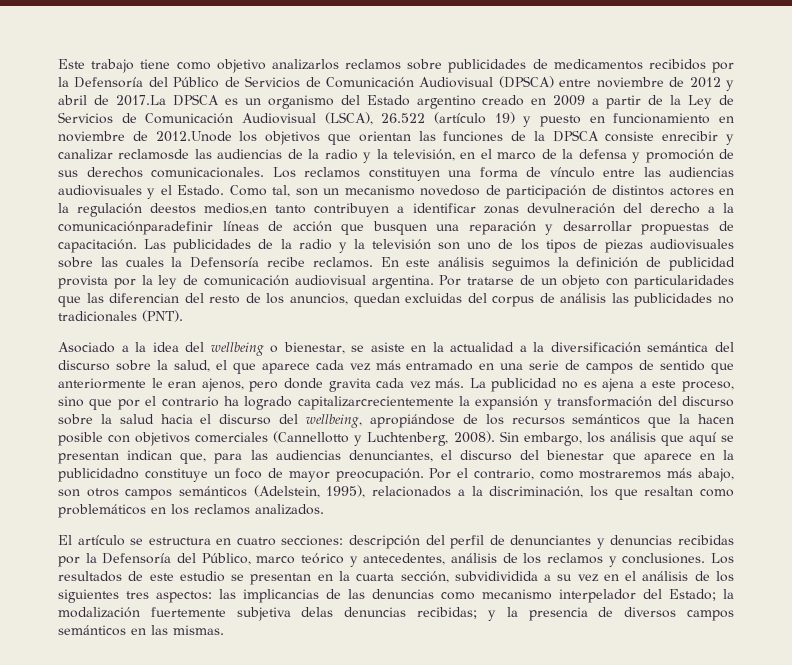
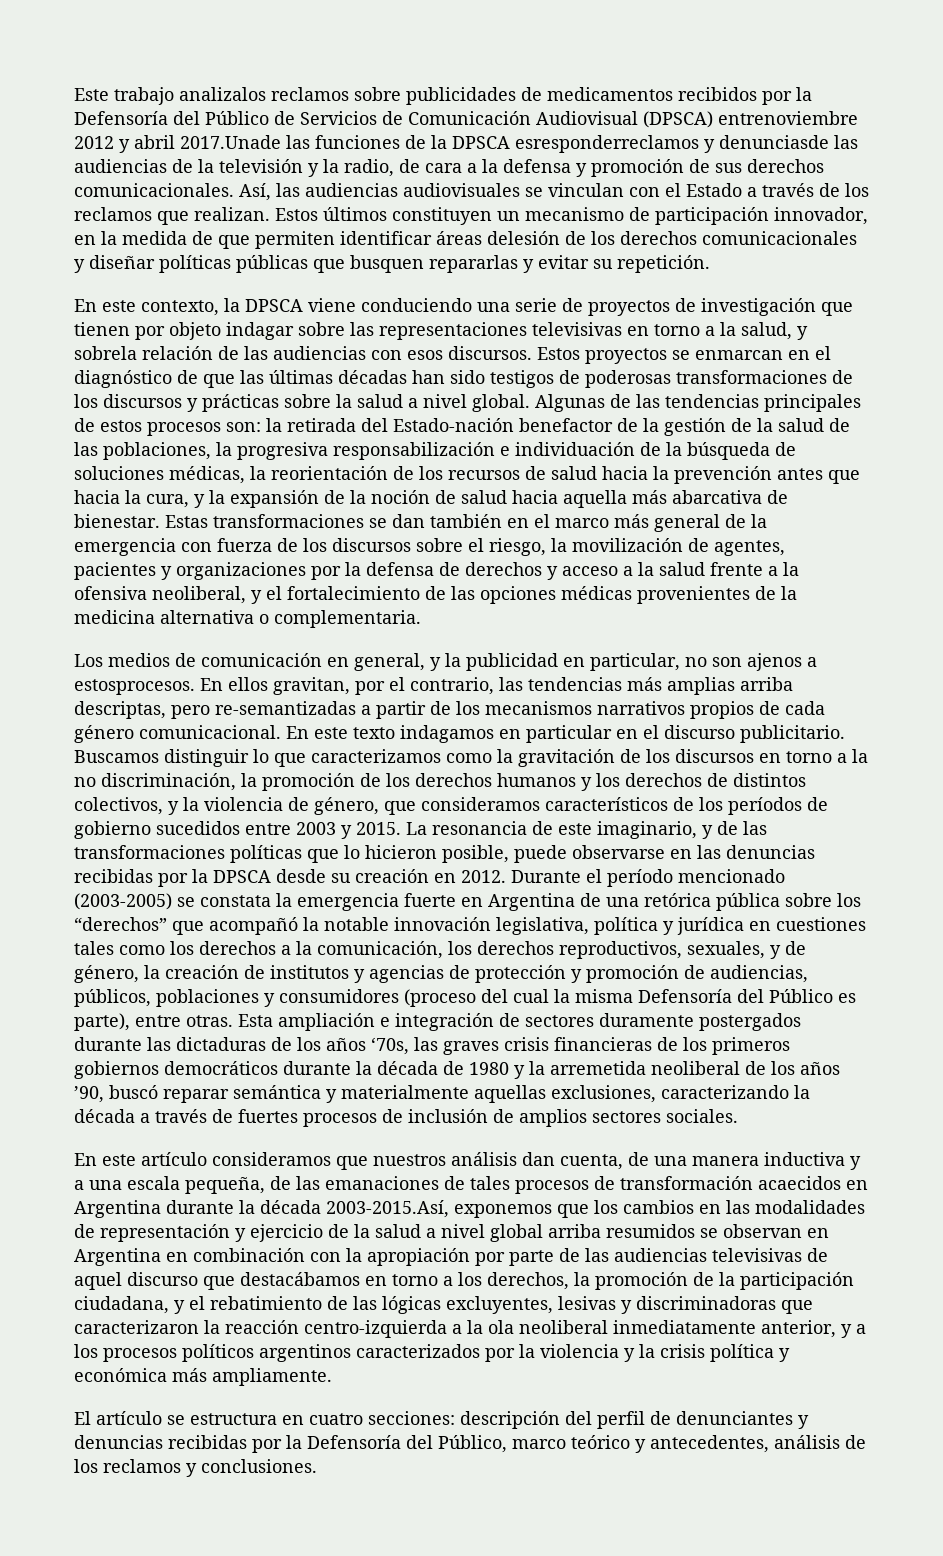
[140,59,339,73] tiene como objetivo analizarlos -> [179,87,266,101] analizalos
[559,77,735,91] [58,94,735,109] [58,112,734,127] [58,131,411,145] entre noviembre de 2012 y abril de 2017.La DPSCA es un organismo del Estado argentino creado en 2009 a partir de la Ley de Servicios de Comunicación Audiovisual (LSCA), 26.522 (artículo 19) y puesto en funcionamiento en noviembre de 2012.Unode los objetivos que orientan -> [718,111,858,125] [74,135,281,153] entrenoviembre 2012 y abril 2017.Unade
[605,131,735,145] [58,149,190,160] consiste enrecibir y canalizar reclamosde -> [515,135,829,153] esresponderreclamos y denunciasde
[324,149,557,163] radio y la televisión, en el marco de -> [219,159,477,177] televisión y la radio, de cara a
[272,167,734,181] [58,185,318,199] Los reclamos constituyen una forma de vínculo entre las audiencias audiovisuales y el Estado. Como tal, son -> [239,183,869,201] [74,207,492,225] Así, las audiencias audiovisuales se vinculan con el Estado a través de los reclamos que realizan. Estos últimos constituyen
[420,185,481,196] novedoso -> (624, 214) none
[591,185,734,196] [58,203,735,217] [58,221,734,235] [58,239,734,253] [58,257,735,271] [58,275,734,289] [58,293,734,307] [58,310,183,322] [58,342,734,356] [58,360,735,374] [58,378,735,392] [58,396,734,410] [58,414,735,428] [58,431,734,446] [58,450,734,464] [58,468,734,482] [58,485,735,500] [58,504,324,518] de distintos actores en la regulación deestos medios,en tanto contribuyen a identificar zonas devulneración del derecho a la comunicaciónparadefinir líneas de acción que busquen una reparación y desarrollar propuestas de capacitación. Las publicidades de la radio y la televisión son uno de los tipos de piezas audiovisuales sobre las cuales la Defensoría recibe reclamos. En este análisis seguimos la definición de publicidad provista por la ley de comunicación audiovisual argentina. Por tratarse de un objeto con particularidades que las diferencian del resto de los anuncios, quedan excluidas del corpus de análisis las publicidades no tradicionales (PNT). // Asociado a la idea del wellbeing o bienestar, se asiste en la actualidad a la diversificación semántica del discurso sobre la salud, el que aparece cada vez más entramado en una serie de campos de sentido que anteriormente le eran ajenos, pero donde gravita cada vez más. La publicidad no es ajena a este proceso, sino que por el contrario ha logrado capitalizarcrecientemente la expansión y transformación del discurso sobre la salud hacia el discurso del wellbeing, apropiándose de los recursos semánticos que la hacen posible con objetivos comerciales (Cannellotto y Luchtenberg, 2008). Sin embargo, los análisis que aquí se presentan indican que, para las audiencias denunciantes, el discurso del bienestar que aparece en la publicidadno constituye un foco de mayor preocupación. Por el contrario, como mostraremos más abajo, son otros campos semánticos (Adelstein, 1995), relacionados a la discriminación, los que resaltan como problemáticos en los reclamos analizados. -> [774,207,868,225] [74,231,857,249] [74,255,710,273] [74,298,853,316] [74,322,808,340] [74,346,831,364] [74,370,853,388] [74,394,861,412] [74,418,850,436] [74,442,796,460] [74,466,860,484] [74,490,788,508] [74,514,767,532] [74,538,785,556] [74,562,799,580] [74,586,797,604] [74,610,421,628] [74,653,817,671] [74,677,793,695] [74,701,825,719] [74,725,845,743] [74,749,868,767] [74,773,806,791] [74,797,828,815] [74,821,767,839] [74,845,815,863] [74,869,785,887] [74,893,861,911] [74,917,866,935] [74,941,806,959] [74,965,808,983] [74,989,856,1007] [74,1013,801,1031] [74,1037,790,1055] [74,1061,840,1079] [74,1085,810,1103] [74,1109,738,1127] [74,1152,861,1170] [74,1176,868,1194] [74,1200,865,1218] [74,1224,829,1242] [74,1248,828,1266] [74,1272,854,1290] [74,1296,813,1314] [74,1320,866,1338] [74,1344,790,1362] [74,1368,332,1386] innovador, en la medida de que permiten identificar áreas delesión de los derechos comunicacionales y diseñar políticas públicas que busquen repararlas y evitar su repetición. // En este contexto, la DPSCA viene conduciendo una serie de proyectos de investigación que tienen por objeto indagar sobre las representaciones televisivas en torno a la salud, y sobrela relación de las audiencias con esos discursos. Estos proyectos se enmarcan en el diagnóstico de que las últimas décadas han sido testigos de poderosas transformaciones de los discursos y prácticas sobre la salud a nivel global. Algunas de las tendencias principales de estos procesos son: la retirada del Estado-nación benefactor de la gestión de la salud de las poblaciones, la progresiva responsabilización e individuación de la búsqueda de soluciones médicas, la reorientación de los recursos de salud hacia la prevención antes que hacia la cura, y la expansión de la noción de salud hacia aquella más abarcativa de bienestar. Estas transformaciones se dan también en el marco más general de la emergencia con fuerza de los discursos sobre el riesgo, la movilización de agentes, pacientes y organizaciones por la defensa de derechos y acceso a la salud frente a la ofensiva neoliberal, y el fortalecimiento de las opciones médicas provenientes de la medicina alternativa o complementaria. // Los medios de comunicación en general, y la publicidad en particular, no son ajenos a estosprocesos. En ellos gravitan, por el contrario, las tendencias más amplias arriba descriptas, pero re-semantizadas a partir de los mecanismos narrativos propios de cada género comunicacional. En este texto indagamos en particular en el discurso publicitario. Buscamos distinguir lo que caracterizamos como la gravitación de los discursos en torno a la no discriminación, la promoción de los derechos humanos y los derechos de distintos colectivos, y la violencia de género, que consideramos característicos de los períodos de gobierno sucedidos entre 2003 y 2015. La resonancia de este imaginario, y de las transformaciones políticas que lo hicieron posible, puede observarse en las denuncias recibidas por la DPSCA desde su creación en 2012. Durante el período mencionado (2003-2005) se constata la emergencia fuerte en Argentina de una retórica pública sobre los “derechos” que acompañó la notable innovación legislativa, política y jurídica en cuestiones tales como los derechos a la comunicación, los derechos reproductivos, sexuales, y de género, la creación de institutos y agencias de protección y promoción de audiencias, públicos, poblaciones y consumidores (proceso del cual la misma Defensoría del Público es parte), entre otras. Esta ampliación e integración de sectores duramente postergados durante las dictaduras de los años ‘70s, las graves crisis financieras de los primeros gobiernos democráticos durante la década de 1980 y la arremetida neoliberal de los años ’90, buscó reparar semántica y materialmente aquellas exclusiones, caracterizando la década a través de fuertes procesos de inclusión de amplios sectores sociales. // En este artículo consideramos que nuestros análisis dan cuenta, de una manera inductiva y a una escala pequeña, de las emanaciones de tales procesos de transformación acaecidos en Argentina durante la década 2003-2015.Así, exponemos que los cambios en las modalidades de representación y ejercicio de la salud a nivel global arriba resumidos se observan en Argentina en combinación con la apropiación por parte de las audiencias televisivas de aquel discurso que destacábamos en torno a los derechos, la promoción de la participación ciudadana, y el rebatimiento de las lógicas excluyentes, lesivas y discriminadoras que caracterizaron la reacción centro-izquierda a la ola neoliberal inmediatamente anterior, y a los procesos políticos argentinos caracterizados por la violencia y la crisis política y económica más ampliamente.
[711,553,734,564] [58,571,735,585] [58,589,734,603] [58,607,735,621] [58,625,224,636] Los resultados de este estudio se presentan en la cuarta sección, subvidividida a su vez en el análisis de los siguientes tres aspectos: las implicancias de las denuncias como mecanismo interpelador del Estado; la modalización fuertemente subjetiva delas denuncias recibidas; y la presencia de diversos campos semánticos en las mismas. -> (317, 1466) none

